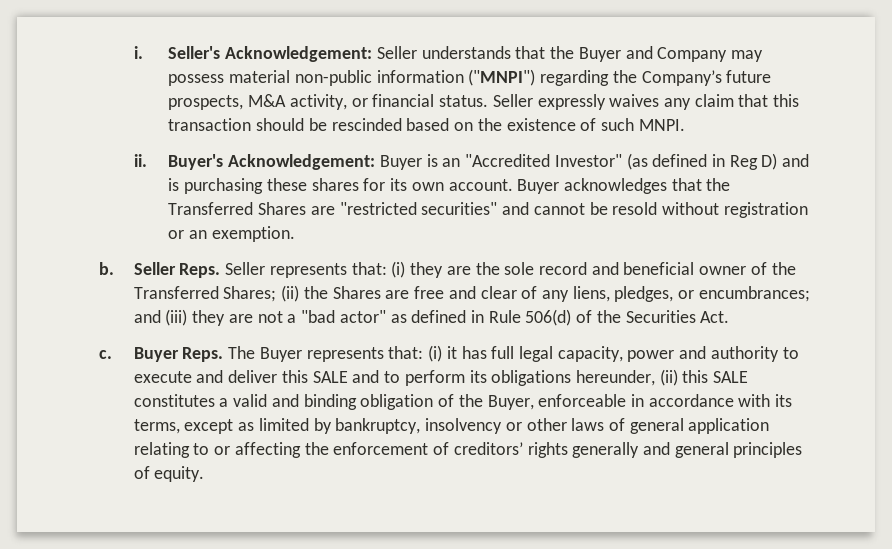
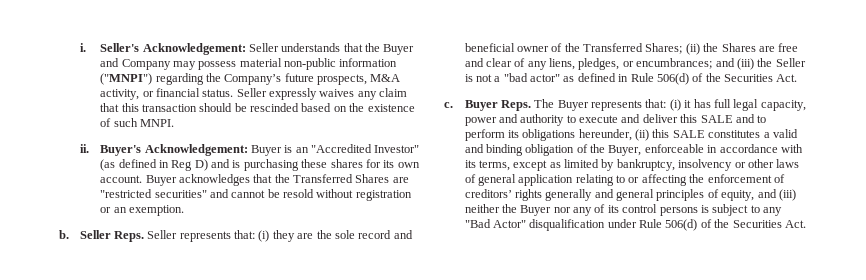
[192,310,253,326] they are -> [757,58,806,67] [464,74,473,82] the Seller is
[154,466,205,482] equity. -> [721,189,796,201] [464,204,783,216] [464,219,806,231] equity, and (iii) neither the Buyer nor any of its control persons is subject to any "Bad Actor" disqualification under Rule 506(d) of the Securities Act.

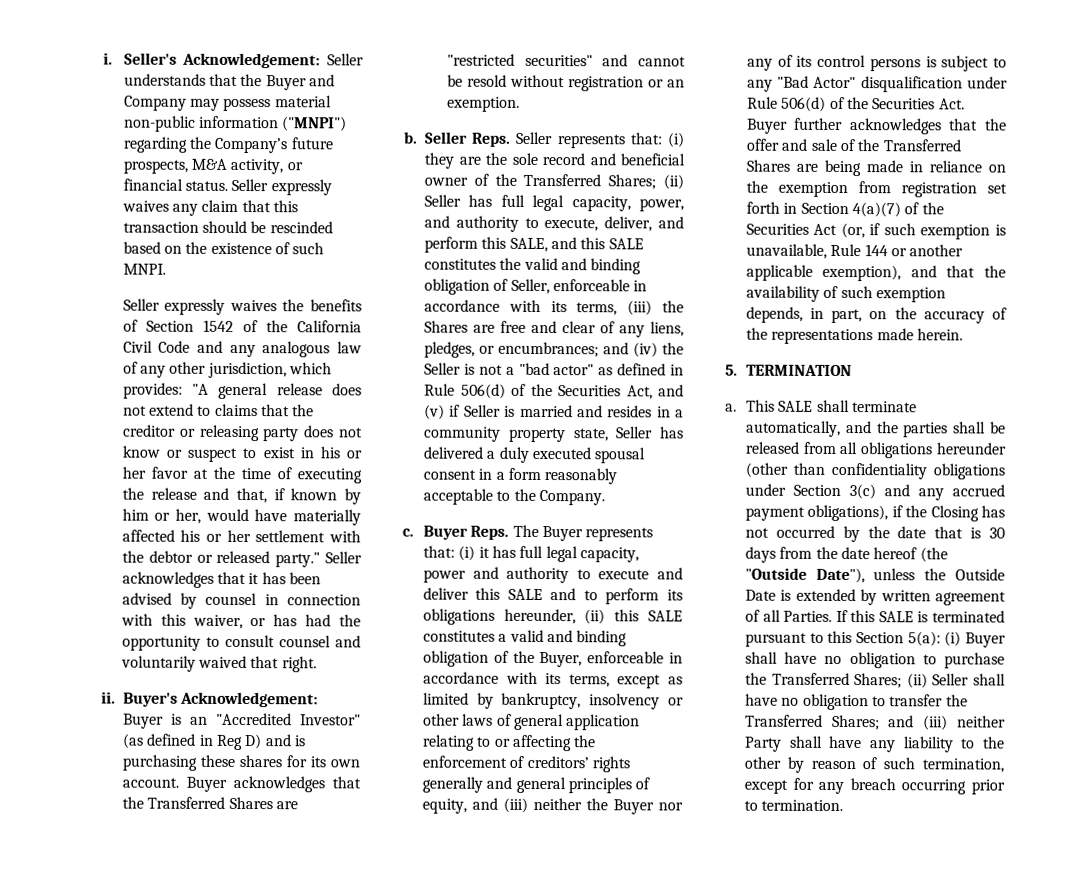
(174, 123) none -> [122,298,362,315] [122,319,362,333] [122,340,362,358] [122,361,333,379] [122,382,362,400] [122,403,315,417] [122,424,363,442] [121,445,362,462] [121,466,363,484] [121,487,362,505] [121,508,361,526] [121,529,361,543] [121,550,362,568] [121,571,322,588] [121,592,361,609] [120,613,361,630] [121,634,361,651] [120,655,317,673] // Seller expressly waives the benefits of Section 1542 of the California Civil Code and any analogous law of any other jurisdiction, which provides: "A general release does not extend to claims that the creditor or releasing party does not know or suspect to exist in his or her favor at the time of executing the release and that, if known by him or her, would have materially affected his or her settlement with the debtor or released party." Seller acknowledges that it has been advised by counsel in connection with this waiver, or has had the opportunity to consult counsel and voluntarily waived that right.
(700, 49) none -> [424,194,684,212] [424,215,684,232] [424,236,644,253] [424,257,642,275] [424,278,648,295] [424,299,653,316] Seller has full legal capacity, power, and authority to execute, deliver, and perform this SALE, and this SALE constitutes the valid and binding obligation of Seller, enforceable in accordance with its terms, (iii)
[736,58,754,70] (iii) -> [633,342,658,358] (iv)
[776,74,798,82] Act. -> [626,384,684,400] [424,404,684,420] [424,426,684,443] [423,446,646,464] [423,467,618,485] [423,488,605,506] Act, and (v) if Seller is married and resides in a community property state, Seller has delivered a duly executed spousal consent in a form reasonably acceptable to the Company.
(806, 224) none -> [746,117,1007,135] [745,138,962,152] [745,159,1006,177] [745,180,1007,198] [745,201,944,218] [745,222,1006,240] [745,243,964,259] [745,264,1006,282] [745,285,946,303] [745,306,1007,324] [745,327,963,345] [725,364,852,377] [725,399,917,413] [745,420,1006,438] [744,441,1007,459] [744,462,1005,480] [744,483,1005,501] [744,504,1005,522] [744,525,1005,543] [744,546,948,563] [744,567,1005,584] [744,588,1006,606] [744,609,1005,623] [744,630,1006,648] [744,651,1005,669] [744,672,1006,689] [744,693,968,711] [744,714,1006,731] [743,735,1005,753] [743,756,1004,773] [743,777,1005,795] [743,799,844,811] Buyer further acknowledges that the offer and sale of the Transferred Shares are being made in reliance on the exemption from registration set forth in Section 4(a)(7) of the Securities Act (or, if such exemption is unavailable, Rule 144 or another applicable exemption), and that the availability of such exemption depends, in part, on the accuracy of the representations made herein. // 5. TERMINATION // a. This SALE shall terminate automatically, and the parties shall be released from all obligations hereunder (other than confidentiality obligations under Section 3(c) and any accrued payment obligations), if the Closing has not occurred by the date that is 30 days from the date hereof (the "Outside Date"), unless the Outside Date is extended by written agreement of all Parties. If this SALE is terminated pursuant to this Section 5(a): (i) Buyer shall have no obligation to purchase the Transferred Shares; (ii) Seller shall have no obligation to transfer the Transferred Shares; and (iii) neither Party shall have any liability to the other by reason of such termination, except for any breach occurring prior to termination.

